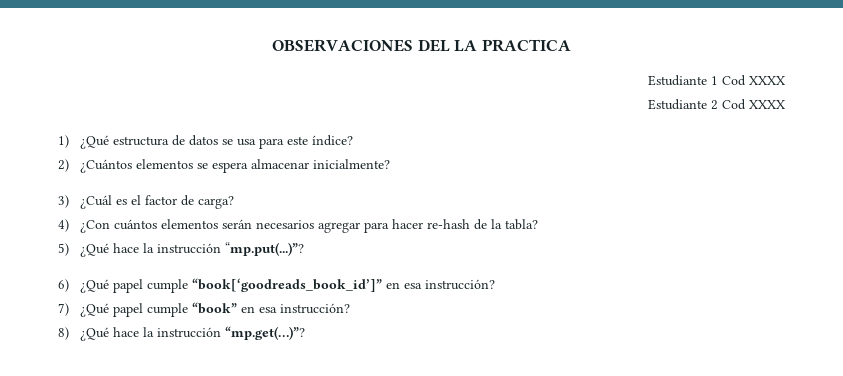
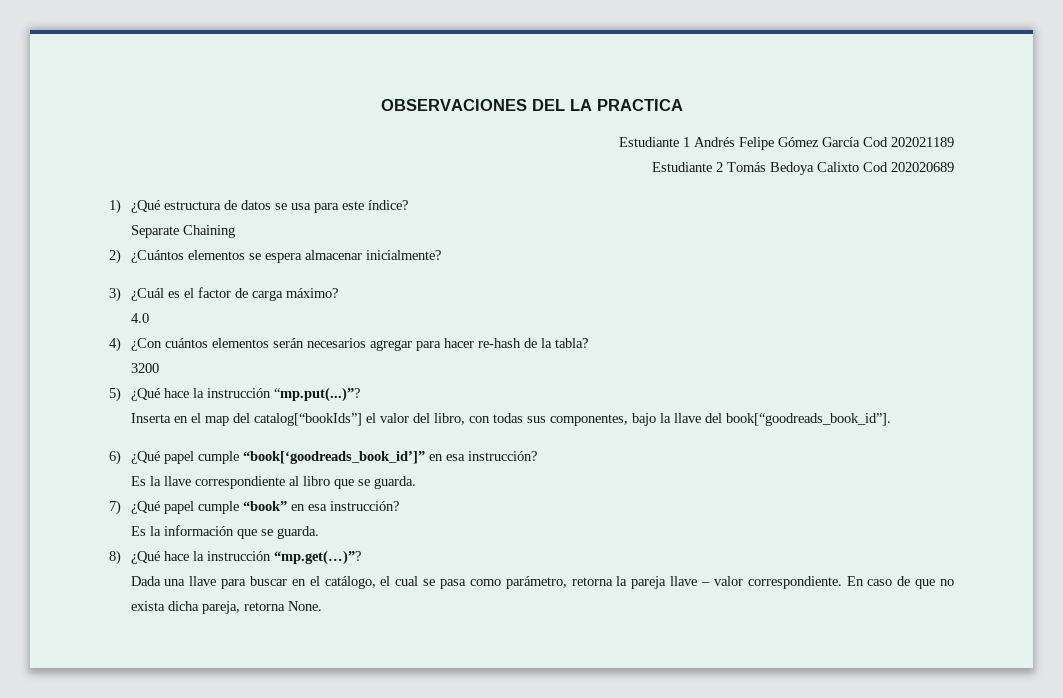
[722,75,786,86] [648,99,786,110] Cod XXXX // Estudiante 2 Cod XXXX -> [694,137,954,150] [652,162,954,175] Andrés Felipe Gómez García Cod 202021189 // Estudiante 2 Tomás Bedoya Calixto Cod 202020689
(354, 140) none -> [130,225,235,238] // Separate Chaining
[198,196,235,209] carga? -> [251,288,338,301] [130,313,149,323] carga máximo? // 4.0
(539, 224) none -> [130,363,159,373] // 3200
(305, 249) none -> [130,413,891,426] // Inserta en el map del catalog[“bookIds”] el valor del libro, con todas sus componentes, bajo la llave del book[“goodreads_book_id”].
(496, 284) none -> [130,476,416,489] // Es la llave correspondiente al libro que se guarda.
(351, 308) none -> [130,525,319,539] // Es la información que se guarda.
(306, 333) none -> [130,576,954,589] [130,601,322,614] // Dada una llave para buscar en el catálogo, el cual se pasa como parámetro, retorna la pareja llave – valor correspondiente. En caso de que no exista dicha pareja, retorna None.

